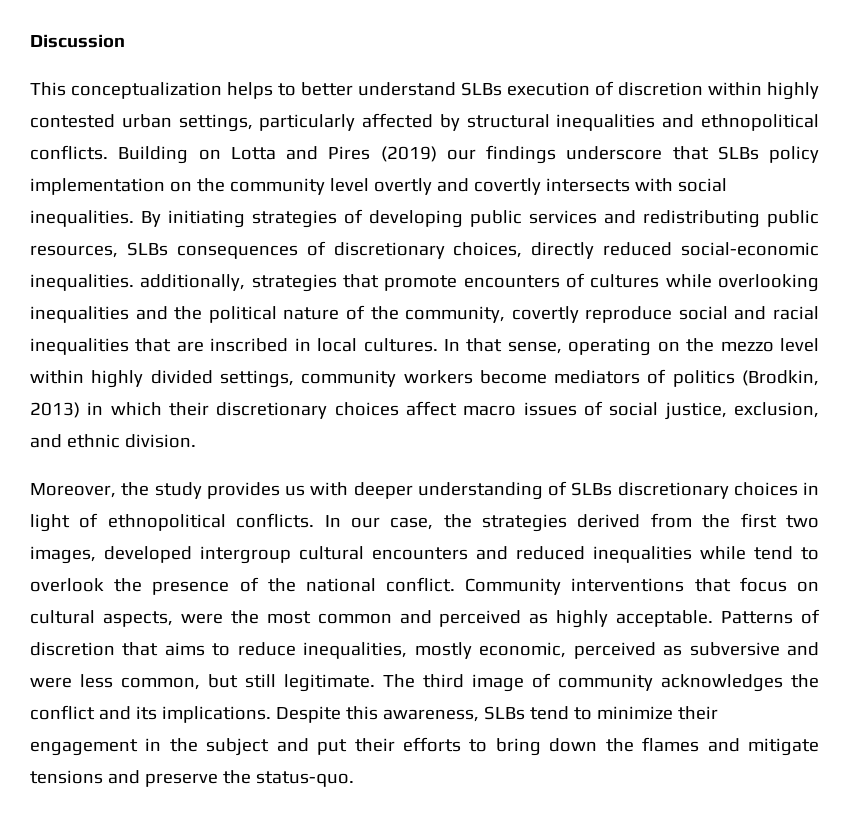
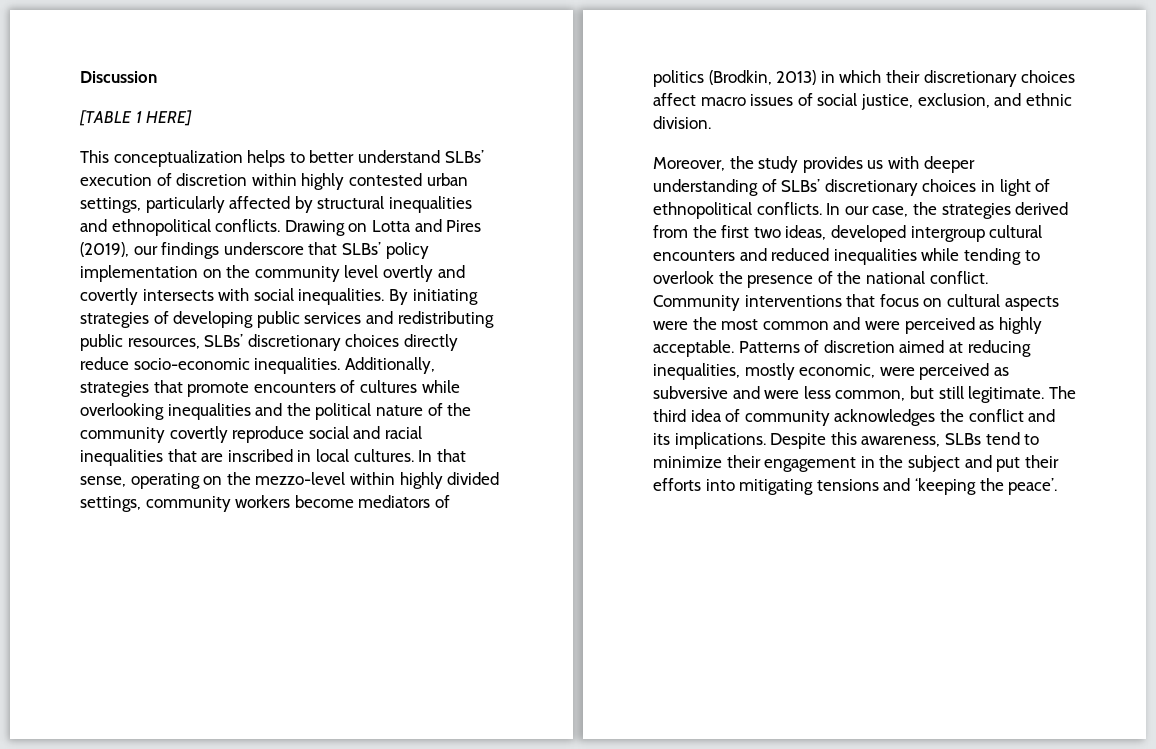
(125, 41) none -> [79,110,193,126] // [TABLE 1 HERE]
[461,82,502,96] SLBs -> [444,150,484,163] SLBs’
[118,146,189,164] Building -> [284,220,345,236] Drawing
[380,146,437,162] (2019) -> [80,242,129,257] (2019),
[717,146,759,160] SLBs -> [341,242,381,255] SLBs’
[126,241,819,259] [30,274,246,291] SLBs consequences of discretionary choices, directly reduced social-economic inequalities. additionally, -> [204,334,458,351] [80,357,435,374] SLBs’ discretionary choices directly reduce socio-economic inequalities. Additionally,
[405,306,506,323] community, -> [80,427,165,443] community
[720,338,820,352] mezzo level -> [255,472,346,485] mezzo-level
[571,482,613,496] SLBs -> [781,179,821,192] SLBs’
[30,546,96,564] images, -> [785,225,827,240] ideas,
[754,546,793,560] tend -> [963,248,1021,265] tending
[102,611,173,627] aspects, -> [1004,296,1059,311] aspects
(432, 617) none -> [864,321,900,330] were
[122,642,296,656] that aims to reduce -> [899,340,1031,357] aimed at reducing
(567, 650) none -> [879,367,915,376] were
[472,674,524,692] image -> [690,409,722,422] idea
[469,737,820,756] [30,770,354,787] to bring down the flames and mitigate tensions and preserve the status-quo. -> [705,478,1058,495] into mitigating tensions and ‘keeping the peace’.

